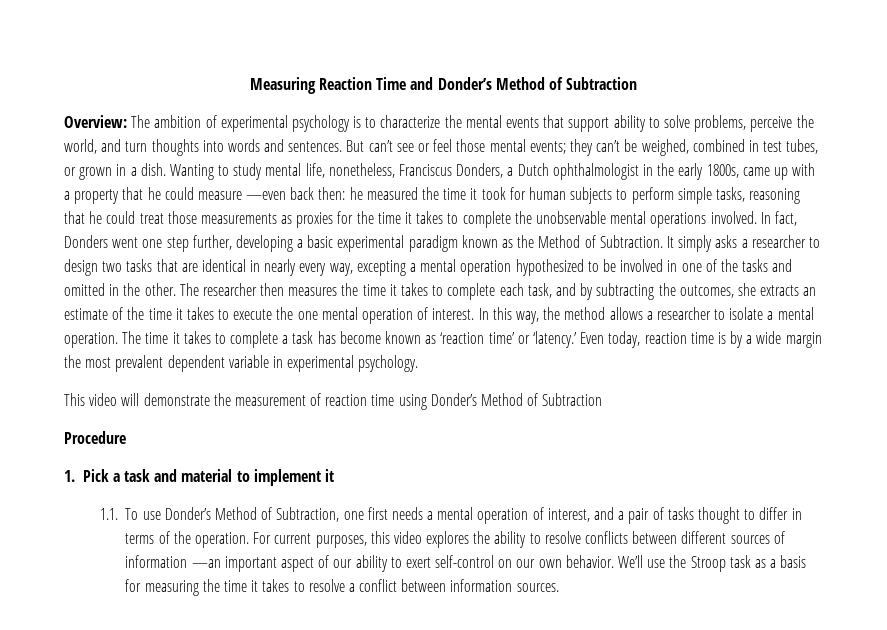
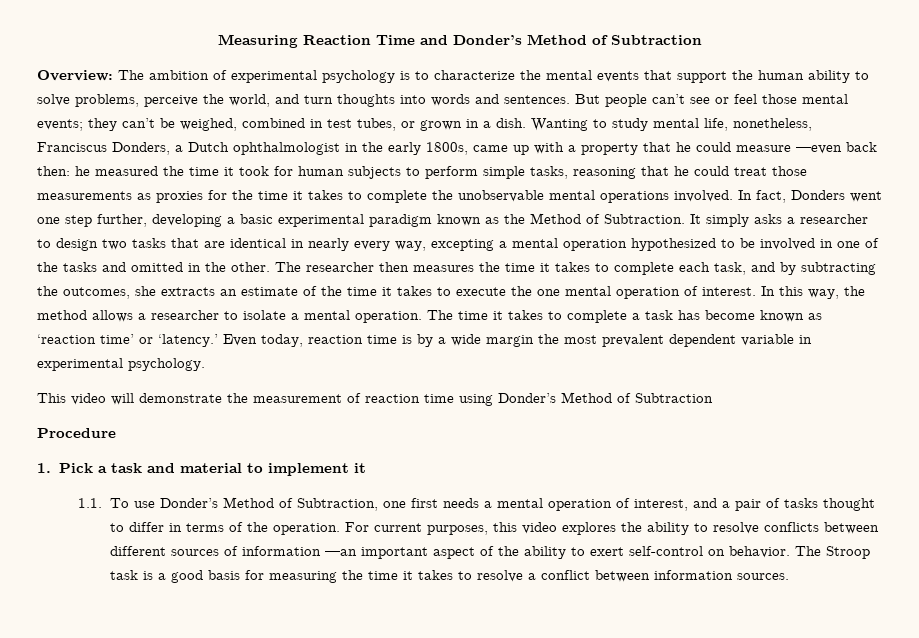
(610, 124) none -> [732,70,804,80] the human
(365, 146) none -> [605,94,647,107] people
[333,559,353,568] our -> [497,546,519,556] the
[516,555,777,572] our own behavior. We’ll use the Stroop task as a -> [728,546,870,559] [109,570,203,583] behavior. The Stroop task is a good

